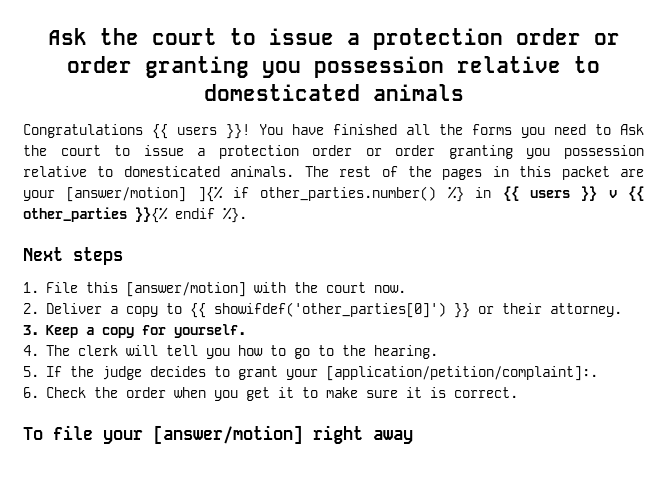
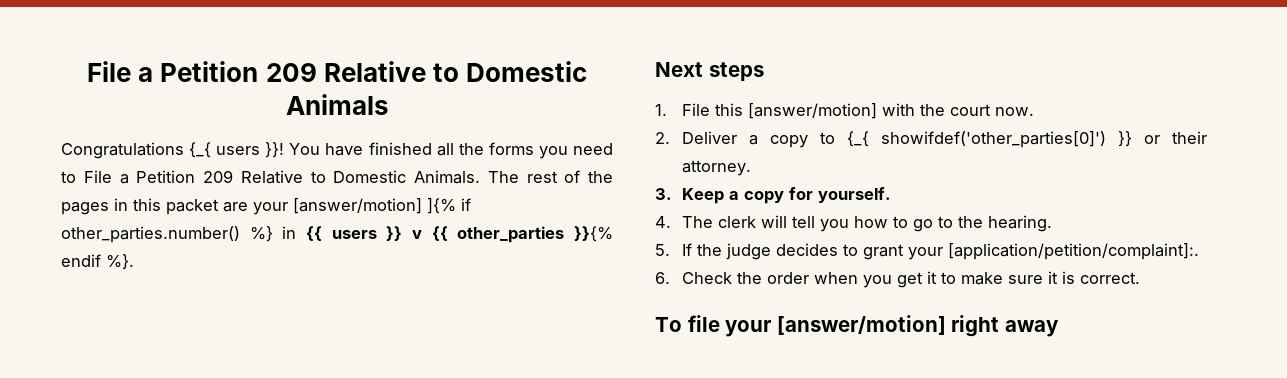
[47,28,620,50] [67,56,600,78] [203,84,464,101] Ask the court to issue a protection order or order granting you possession relative to domesticated animals -> [87,61,587,82] [285,94,389,115] File a Petition 209 Relative to Domestic Animals
[152,124,168,139] {{ -> [189,142,212,158] {_{
[620,124,644,135] [23,145,644,159] [23,166,295,177] Ask the court to issue a protection order or order granting you possession relative to domesticated animals. -> [83,170,480,184] File a Petition 209 Relative to Domestic Animals.
[189,303,206,318] {{ -> [846,131,869,147] {_{

